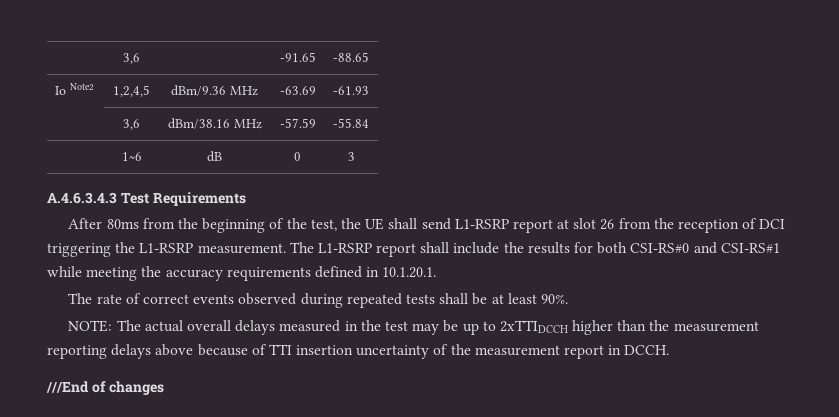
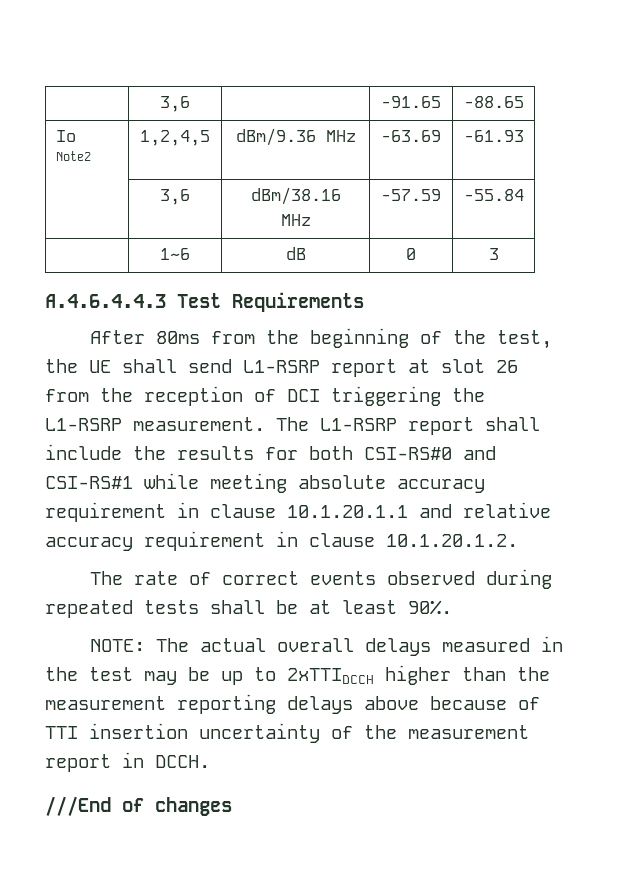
[47,192,117,204] A.4.6.3.4.3 -> [45,294,166,308] A.4.6.4.4.3
[141,266,437,281] the accuracy requirements defined in 10.1.20.1. -> [298,475,485,493] [45,502,551,522] [45,531,518,551] absolute accuracy requirement in clause 10.1.20.1.1 and relative accuracy requirement in clause 10.1.20.1.2.

